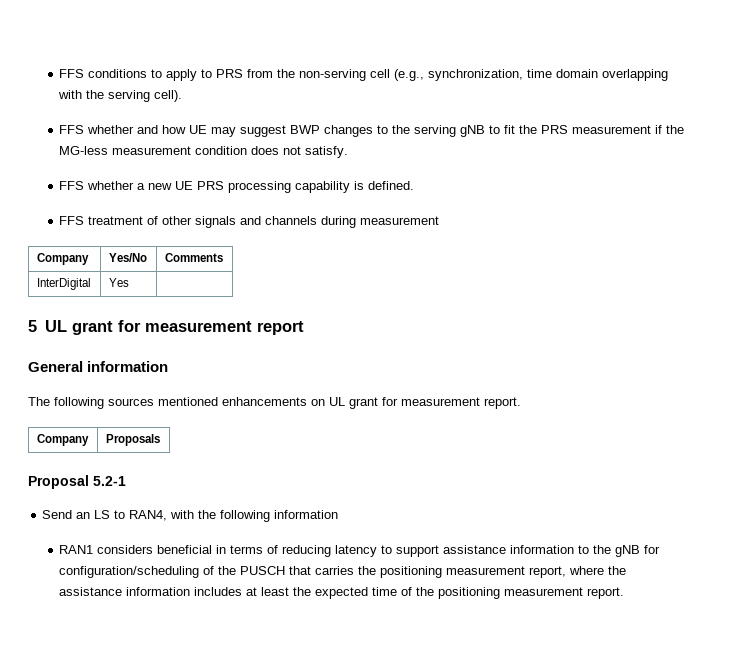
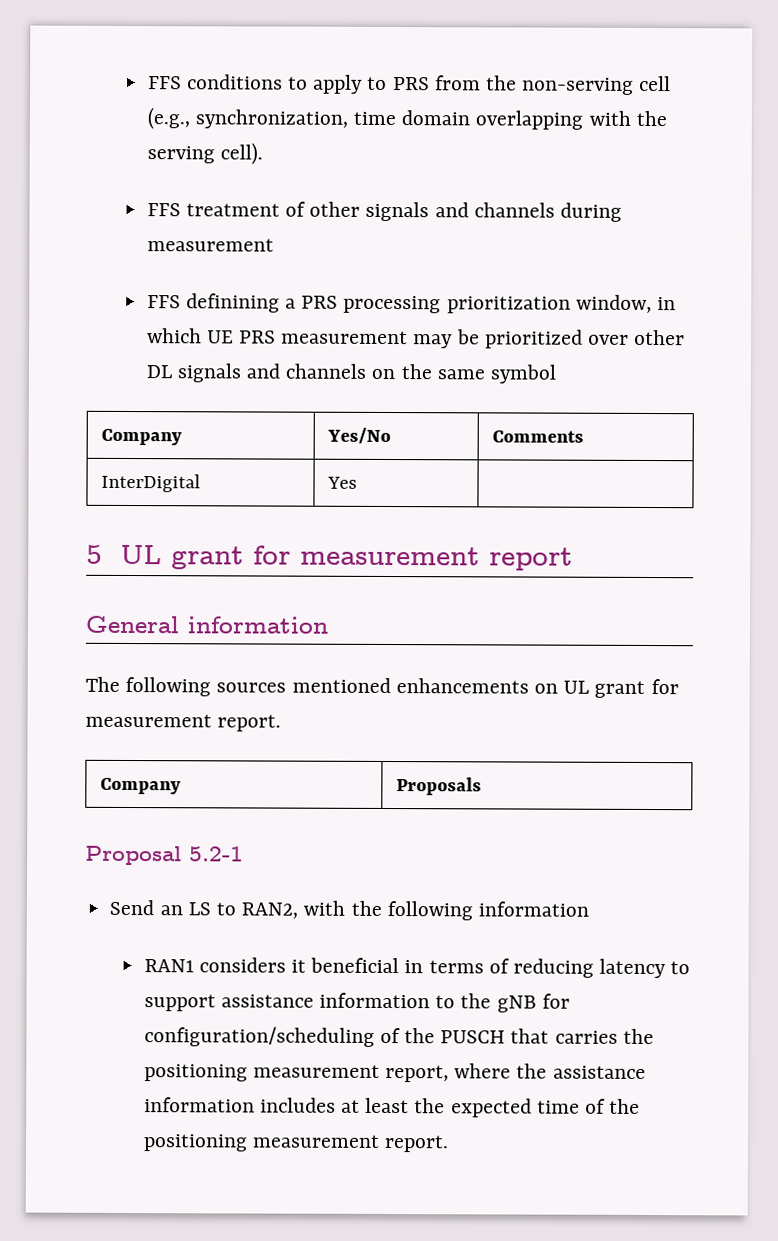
[59,125,685,137] [59,146,349,158] [59,181,415,193] // FFS whether and how UE may suggest BWP changes to the serving gNB to fit the PRS measurement if the MG-less measurement condition does not satisfy. // FFS whether a new UE PRS processing capability is defined. -> (263, 153) none
(440, 220) none -> [146,293,677,314] [146,328,686,349] [145,363,557,384] // FFS definining a PRS processing prioritization window, in which UE PRS measurement may be prioritized over other DL signals and channels on the same symbol
[129,510,168,521] RAN4, -> [241,902,299,919] RAN2,
(154, 549) none -> [291,959,307,973] it

